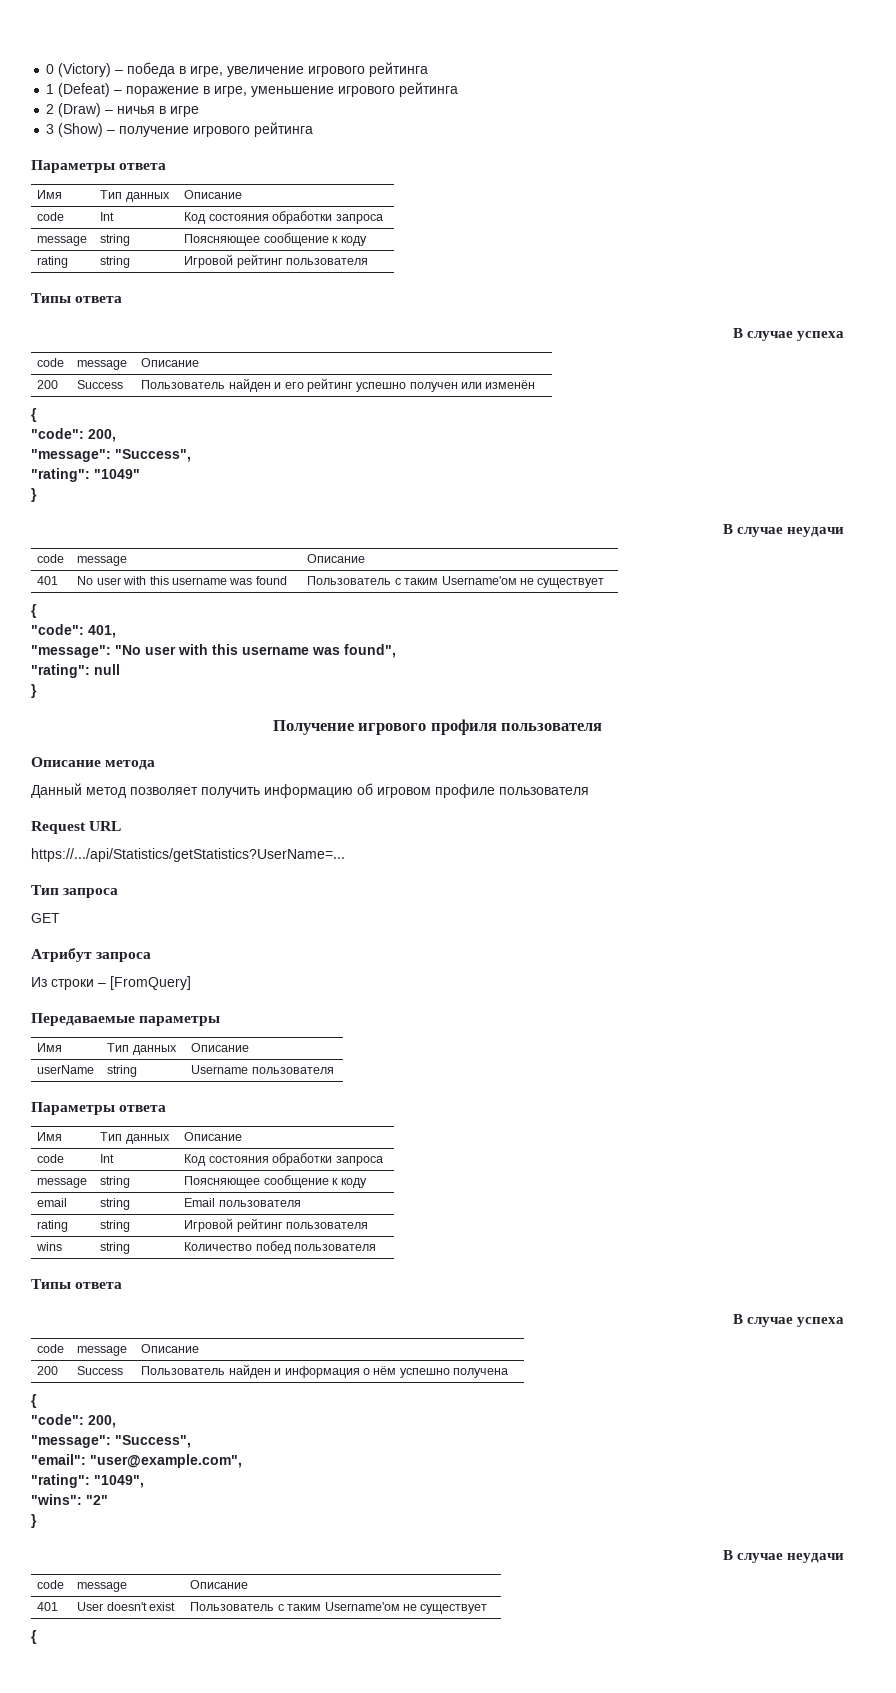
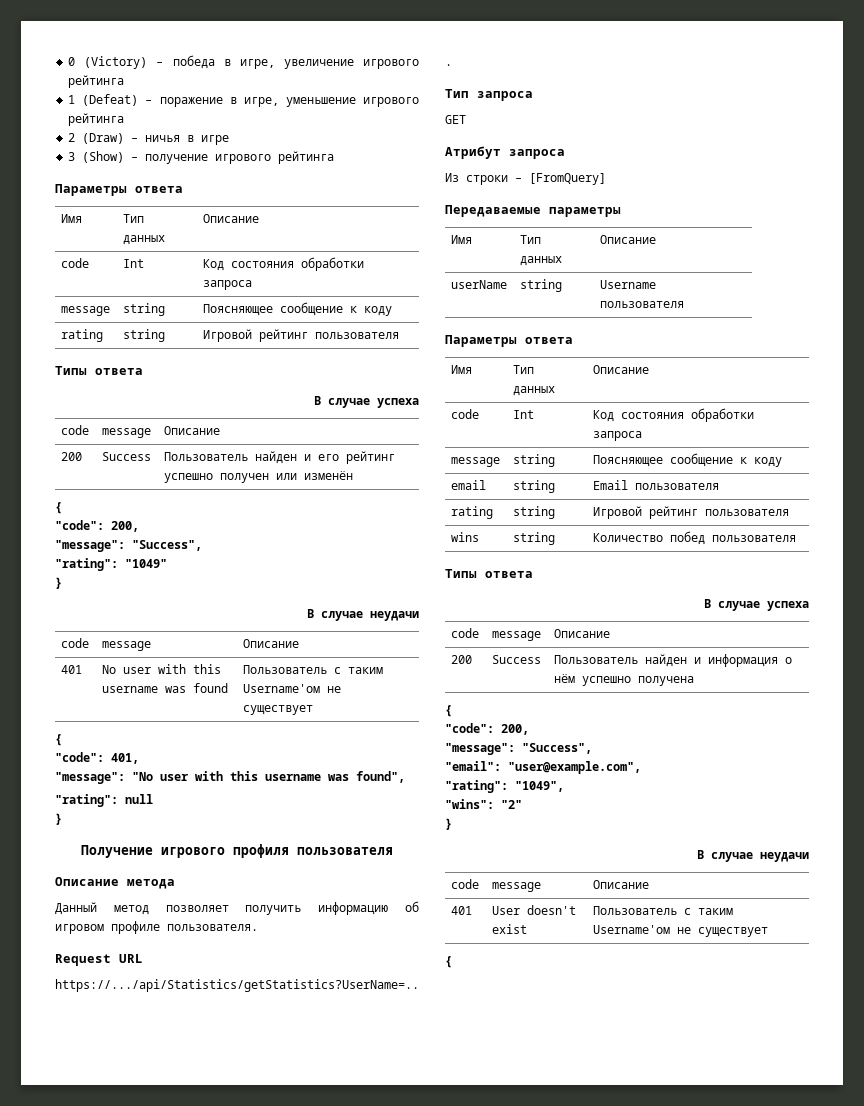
[499,787,589,795] пользователя -> [167,924,258,931] пользователя.

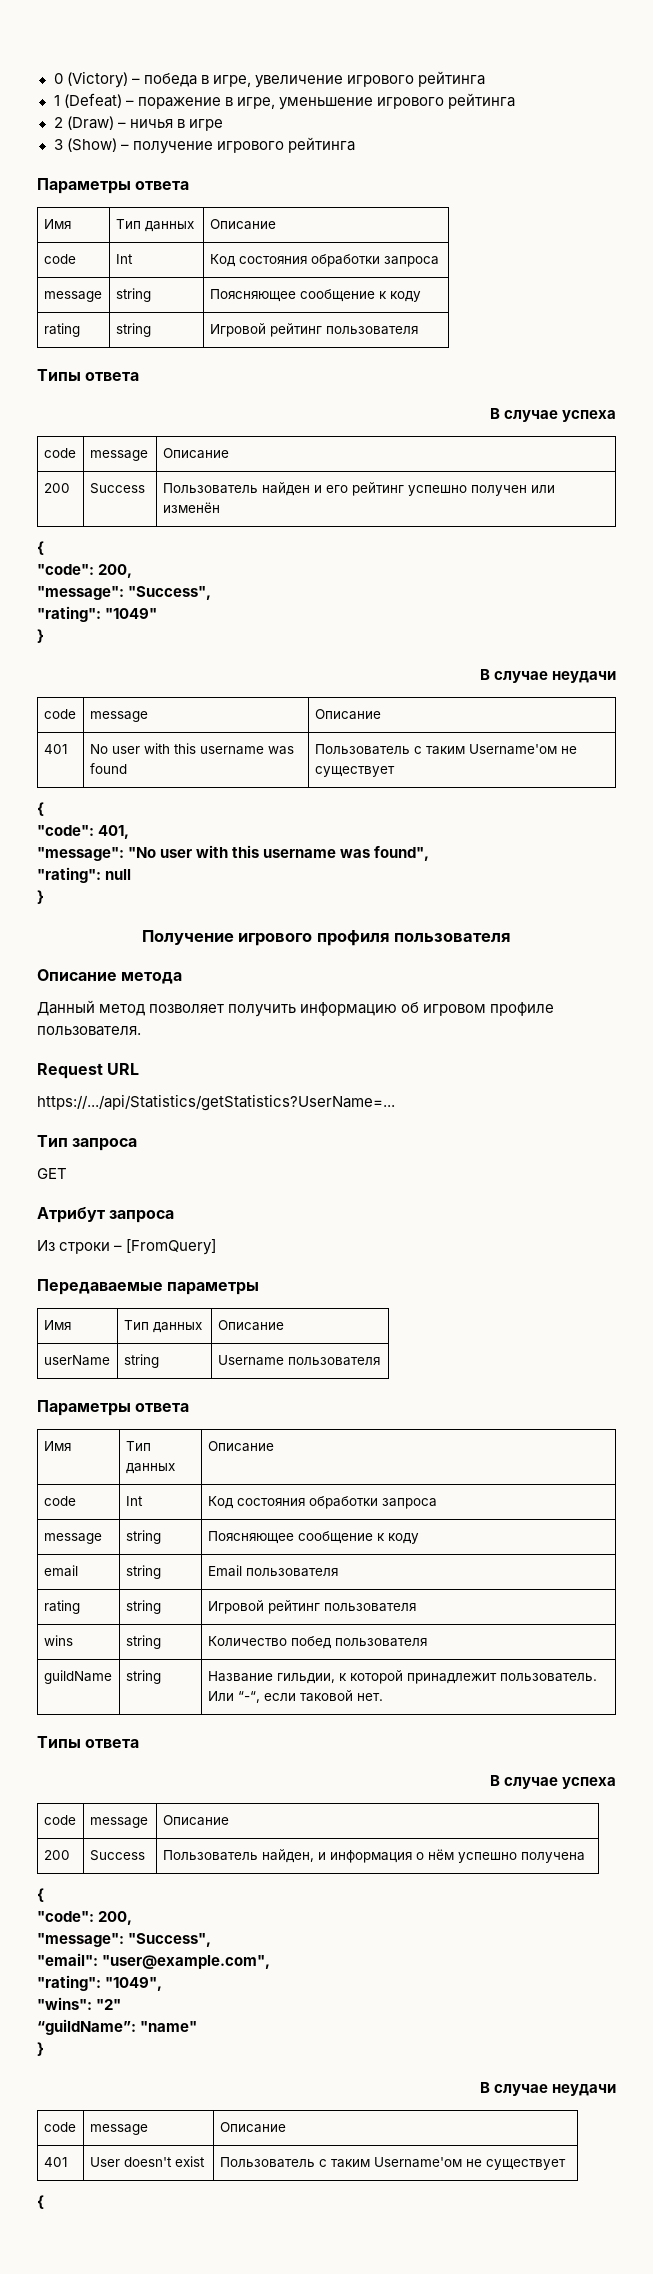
(797, 538) none -> [43,1670,112,1684] [125,1670,161,1684] [207,1670,597,1684] [207,1690,383,1703] // guildName | string | Название гильдии, к которой принадлежит пользователь. Или “-“, если таковой нет.
[645,654,688,667] найден -> [261,1849,314,1863] найден,
(522, 804) none -> [37,2019,198,2035] // “guildName”: "name"

